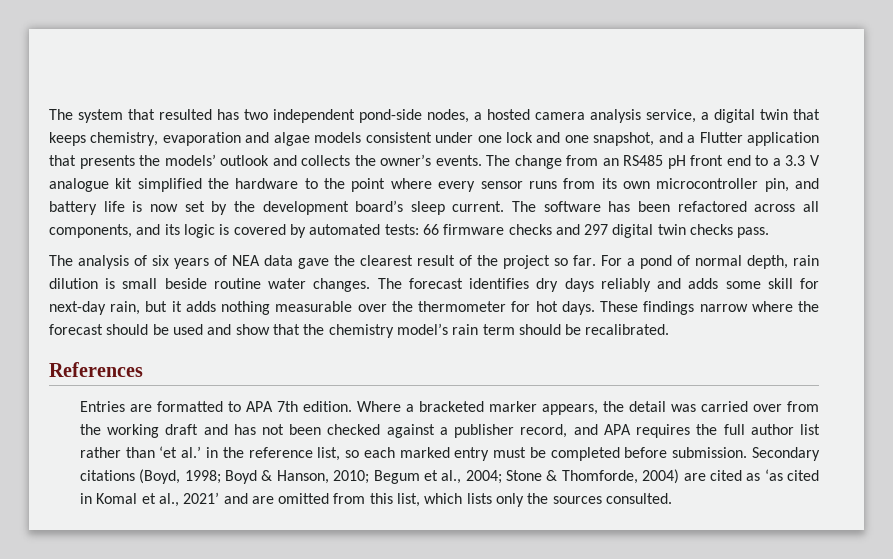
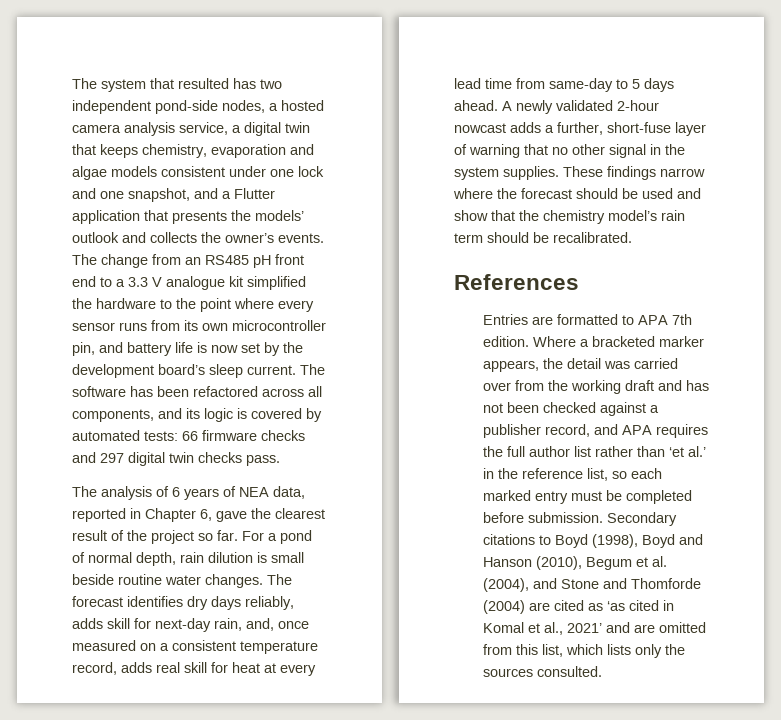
[152,255,169,266] six -> [172,487,180,497] 6
[264,255,293,266] data -> [273,486,305,499] [72,508,212,522] data, reported in Chapter 6,
[600,278,820,292] [49,301,595,315] reliably and adds some skill for next-day rain, but it adds nothing measurable over the thermometer for hot days. -> [245,596,294,610] [72,618,309,632] [72,640,318,654] [72,662,316,676] [454,78,674,92] [454,100,659,114] [454,122,706,136] [454,144,685,158] [454,166,559,180] reliably, adds skill for next-day rain, and, once measured on a consistent temperature record, adds real skill for heat at every lead time from same-day to 5 days ahead. A newly validated 2-hour nowcast adds a further, short-fuse layer of warning that no other signal in the system supplies.
[139,469,680,484] (Boyd, 1998; Boyd & Hanson, 2010; Begum et al., 2004; Stone & Thomforde, 2004) -> [538,534,703,548] [482,556,667,570] [482,578,701,592] [482,600,525,614] to Boyd (1998), Boyd and Hanson (2010), Begum et al. (2004), and Stone and Thomforde (2004)

